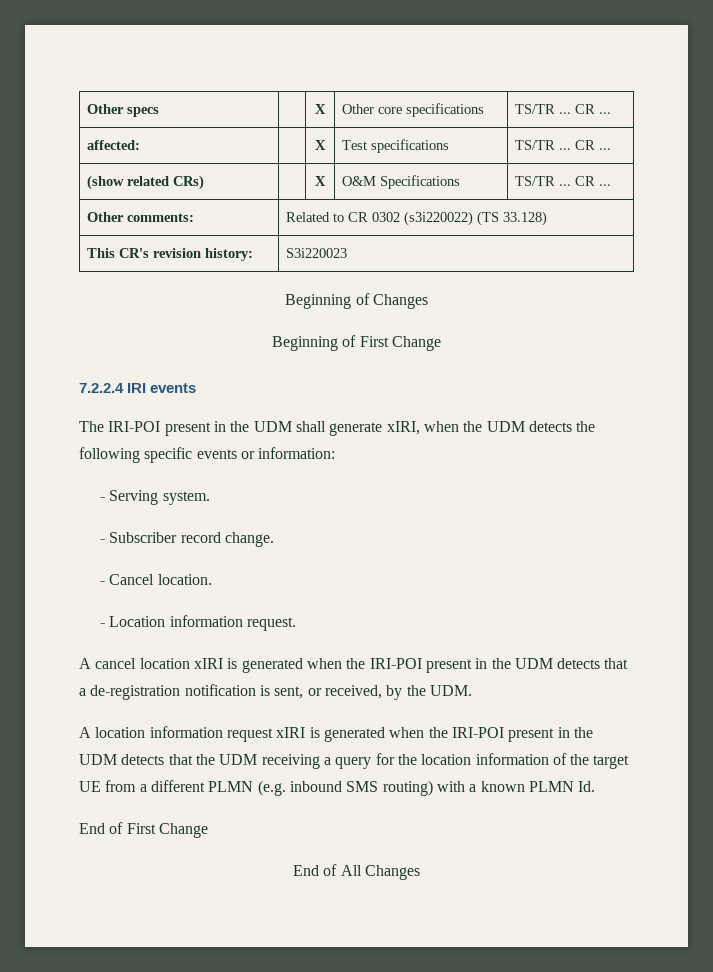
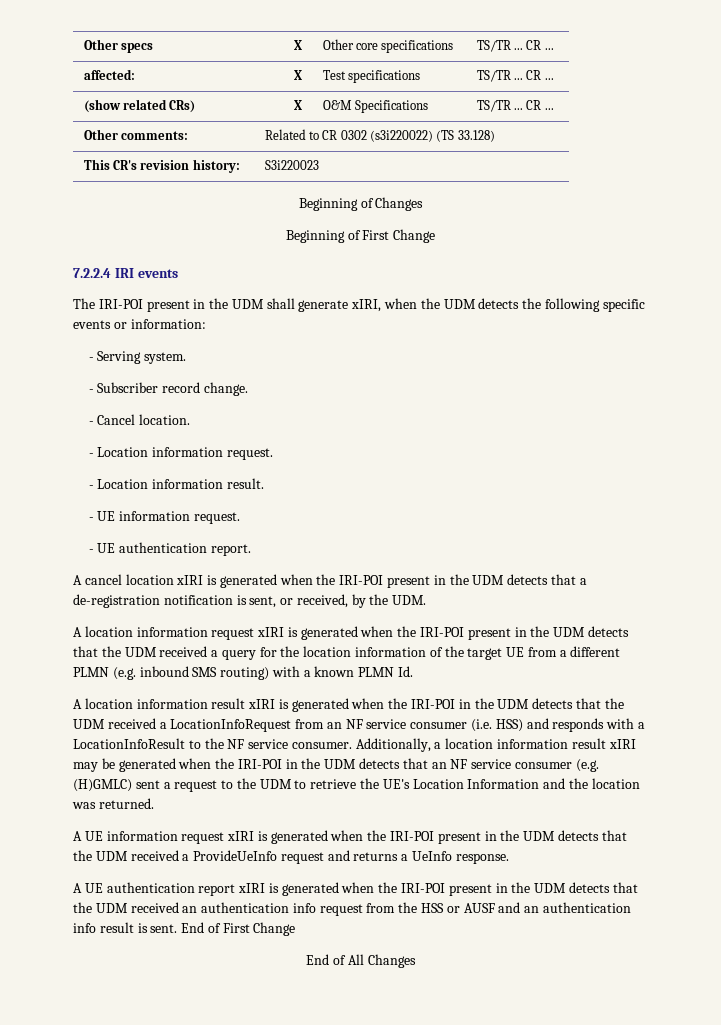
(296, 624) none -> [88,478,264,489] [88,511,240,524] [88,542,251,556] // - Location information result. // - UE information request. // - UE authentication report.
[261,754,320,769] receiving -> [159,646,208,657] received
(596, 786) none -> [73,698,624,712] [73,718,645,732] [73,738,636,752] [73,758,599,772] [73,778,640,792] [72,798,154,809] [73,830,627,844] [73,850,509,864] [73,882,638,896] [73,902,631,916] [73,922,178,933] A location information result xIRI is generated when the IRI-POI in the UDM detects that the UDM received a LocationInfoRequest from an NF service consumer (i.e. HSS) and responds with a LocationInfoResult to the NF service consumer. Additionally, a location information result xIRI may be generated when the IRI-POI in the UDM detects that an NF service consumer (e.g. (H)GMLC) sent a request to the UDM to retrieve the UE's Location Information and the location was returned. // A UE information request xIRI is generated when the IRI-POI present in the UDM detects that the UDM received a ProvideUeInfo request and returns a UeInfo response. // A UE authentication report xIRI is generated when the IRI-POI present in the UDM detects that the UDM received an authentication info request from the HSS or AUSF and an authentication info result is sent.

